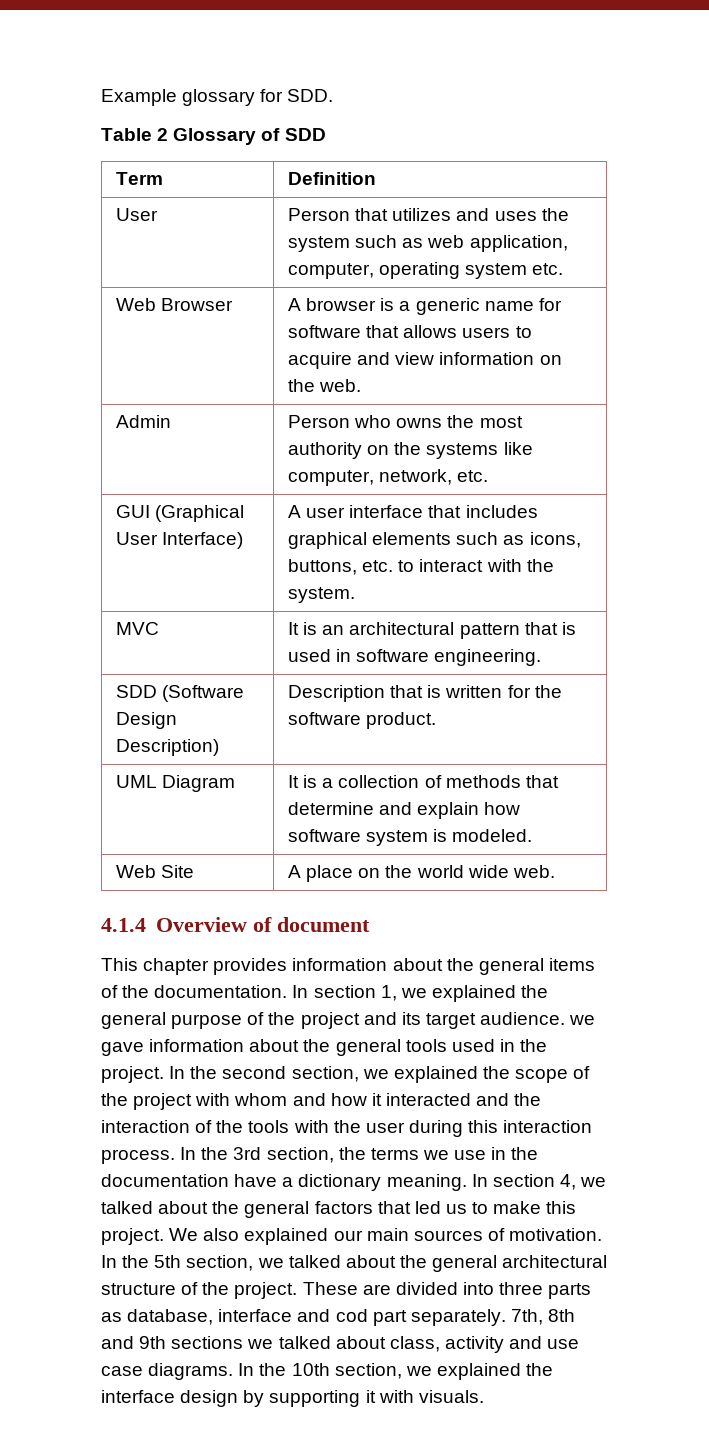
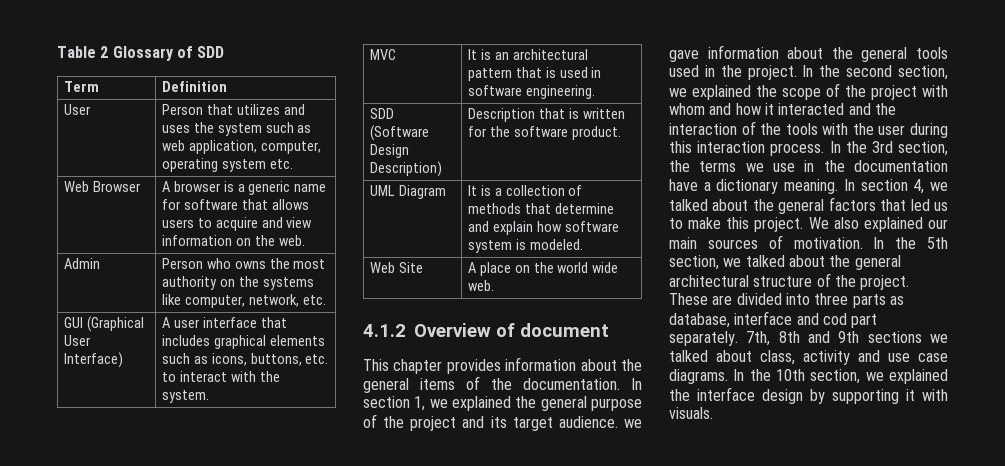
[101,89,334,106] Example glossary for SDD. // -> (57, 52) none
[101,918,146,932] 4.1.4 -> [363,324,406,337] 4.1.2

